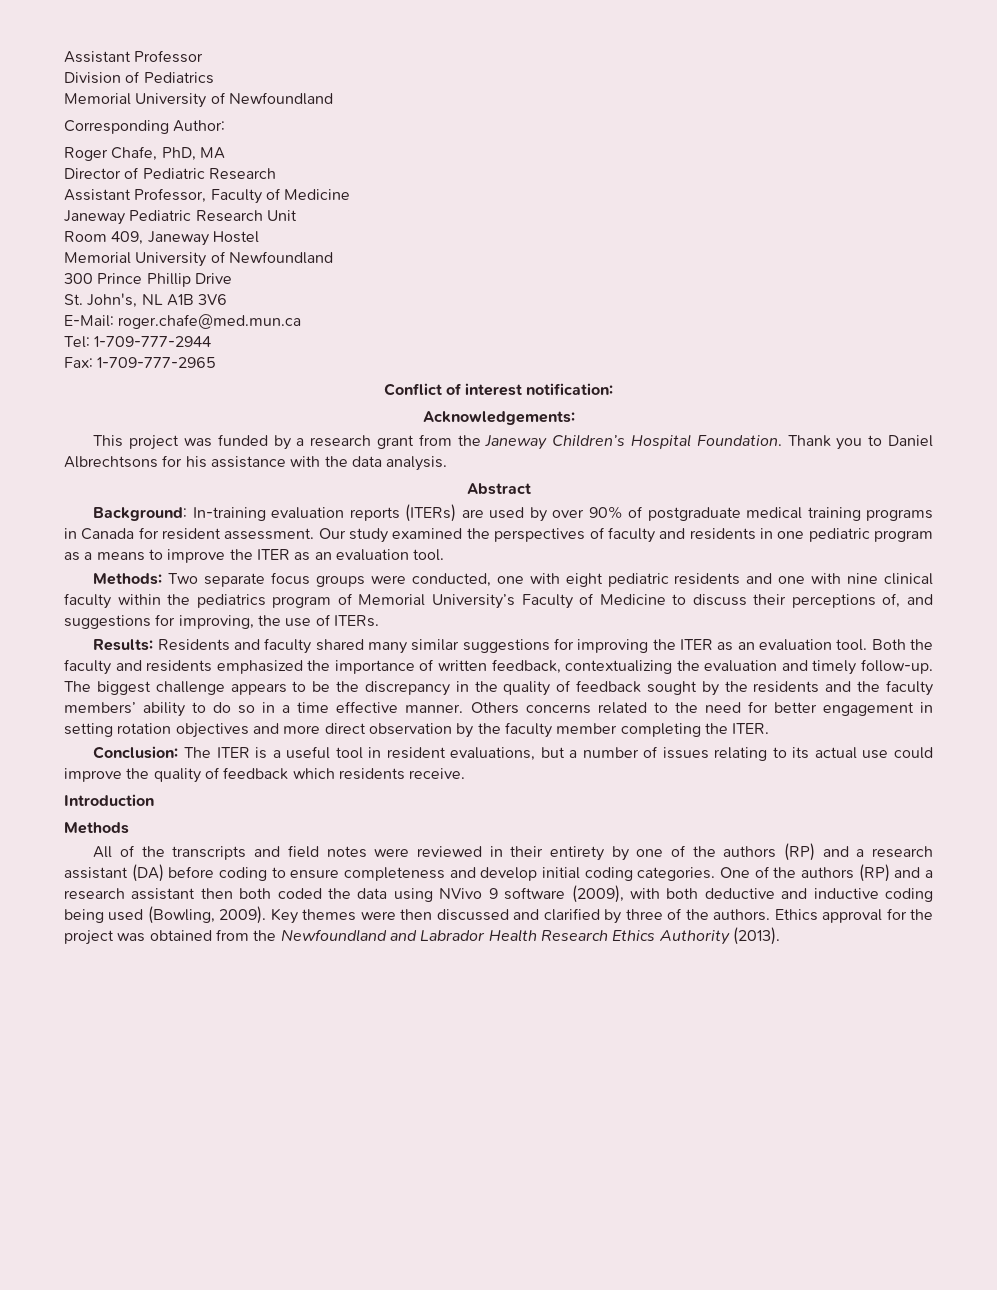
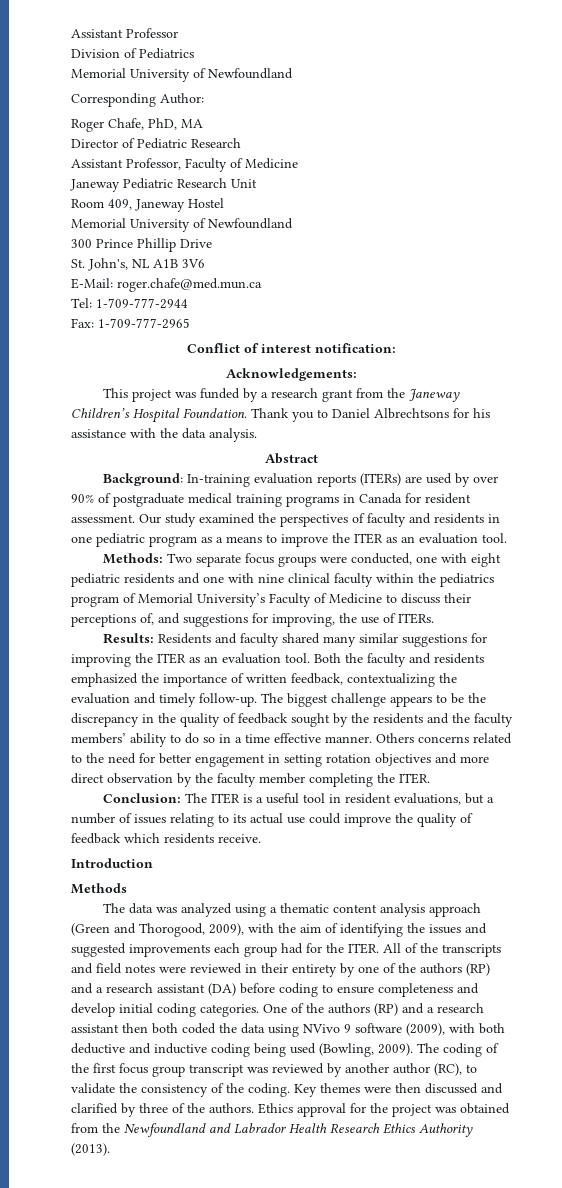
(129, 828) none -> [102,903,481,917] [71,923,487,937] [71,943,379,957] The data was analyzed using a thematic content analysis approach (Green and Thorogood, 2009), with the aim of identifying the issues and suggested improvements each group had for the ITER.
(267, 915) none -> [417,1043,499,1057] [71,1063,477,1077] [71,1083,290,1097] The coding of the first focus group transcript was reviewed by another author (RC), to validate the consistency of the coding.

